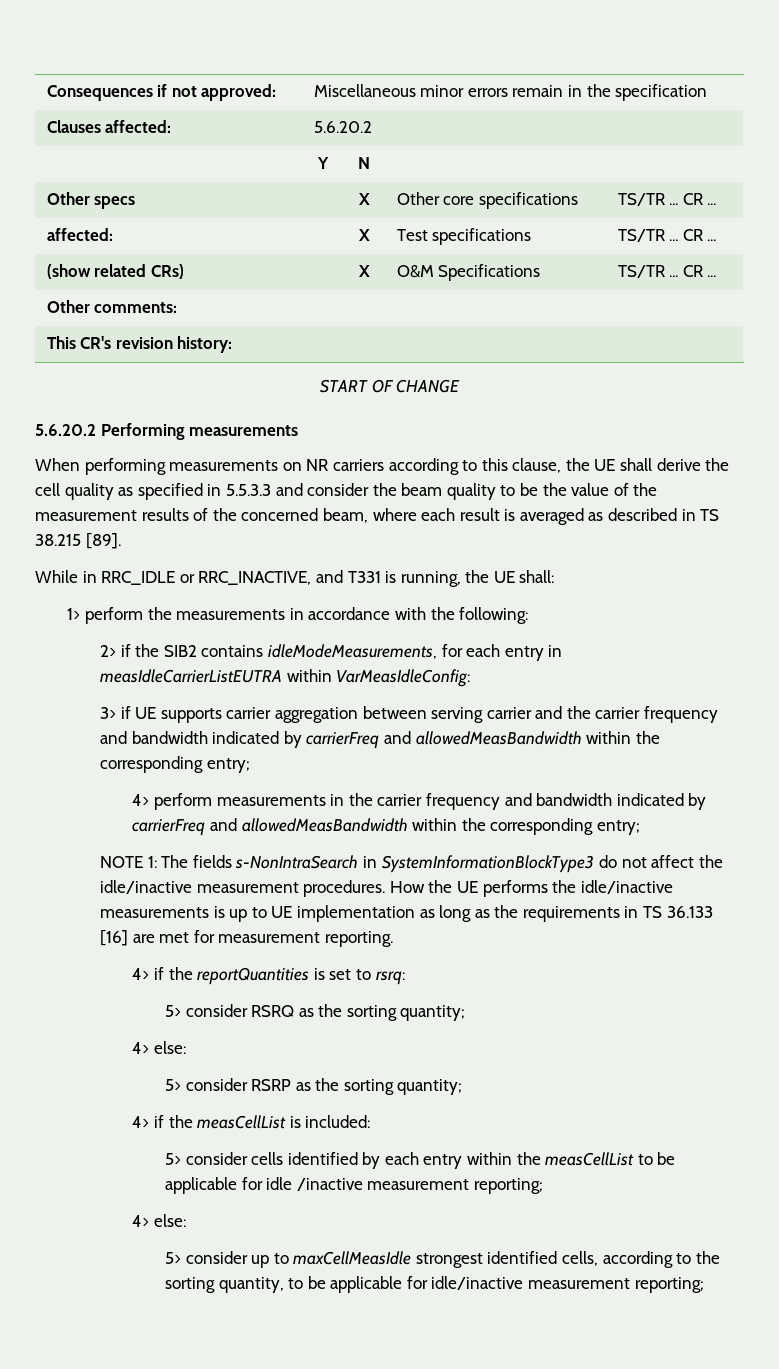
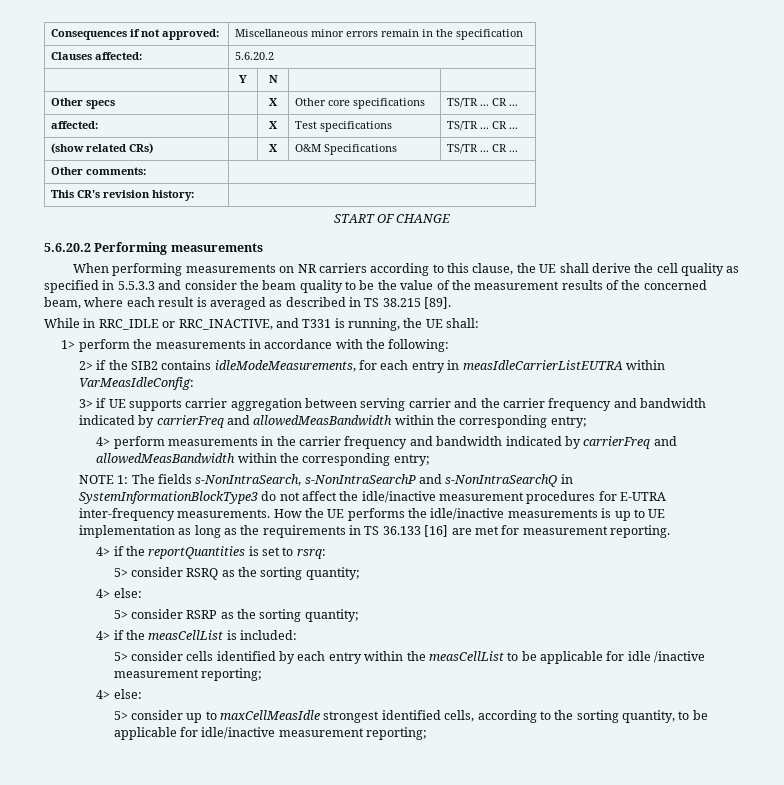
[235,855,359,869] s-NonIntraSearch -> [195,474,558,487] s-NonIntraSearch, s-NonIntraSearchP and s-NonIntraSearchQ
[303,880,386,897] procedures. -> [526,491,667,504] [78,508,271,521] procedures for E-UTRA inter-frequency measurements.

